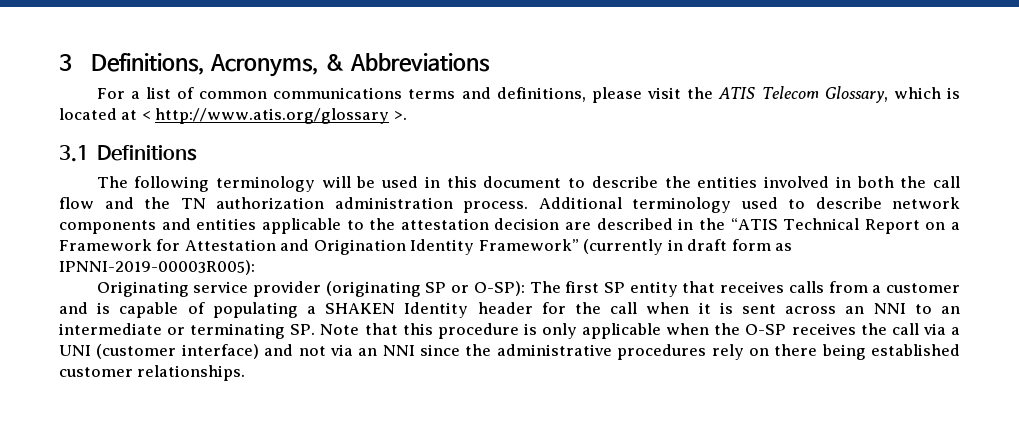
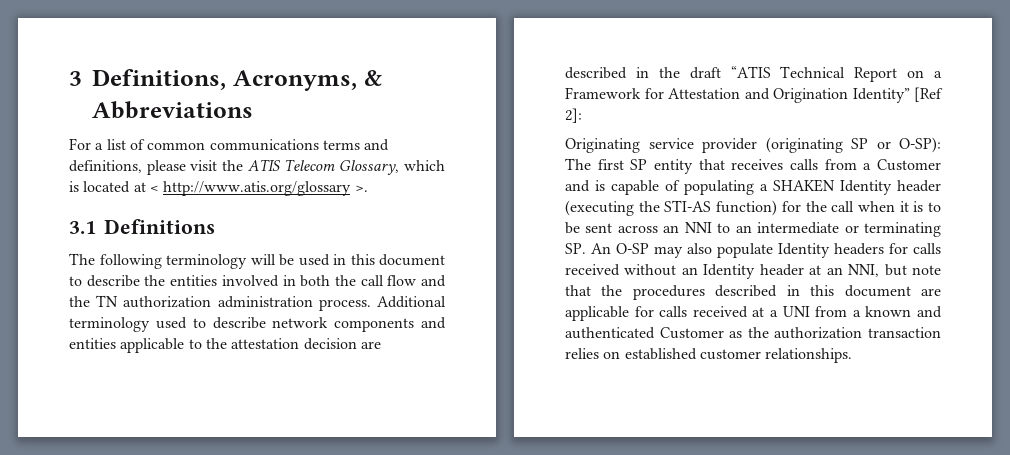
(725, 224) none -> [689,67,721,79] draft
[410,239,793,255] [59,260,255,275] Identity Framework” (currently in draft form as IPNNI-2019-00003R005): -> [852,87,943,103] [565,108,582,123] Identity” [Ref 2]:
[886,283,961,293] customer -> [877,159,941,171] Customer
(533, 308) none -> [565,200,778,216] (executing the STI-AS function)
(733, 308) none -> [928,202,941,212] [565,222,580,234] to be
[320,323,960,339] [59,344,866,360] Note that this procedure is only applicable when the O-SP receives the call via a UNI (customer interface) and not via an NNI since the administrative procedures rely on there being -> [591,243,941,258] [565,264,942,279] [565,285,941,300] [565,306,942,321] [565,327,941,339] [565,348,621,359] An O-SP may also populate Identity headers for calls received without an Identity header at an NNI, but note that the procedures described in this document are applicable for calls received at a UNI from a known and authenticated Customer as the authorization transaction relies on

